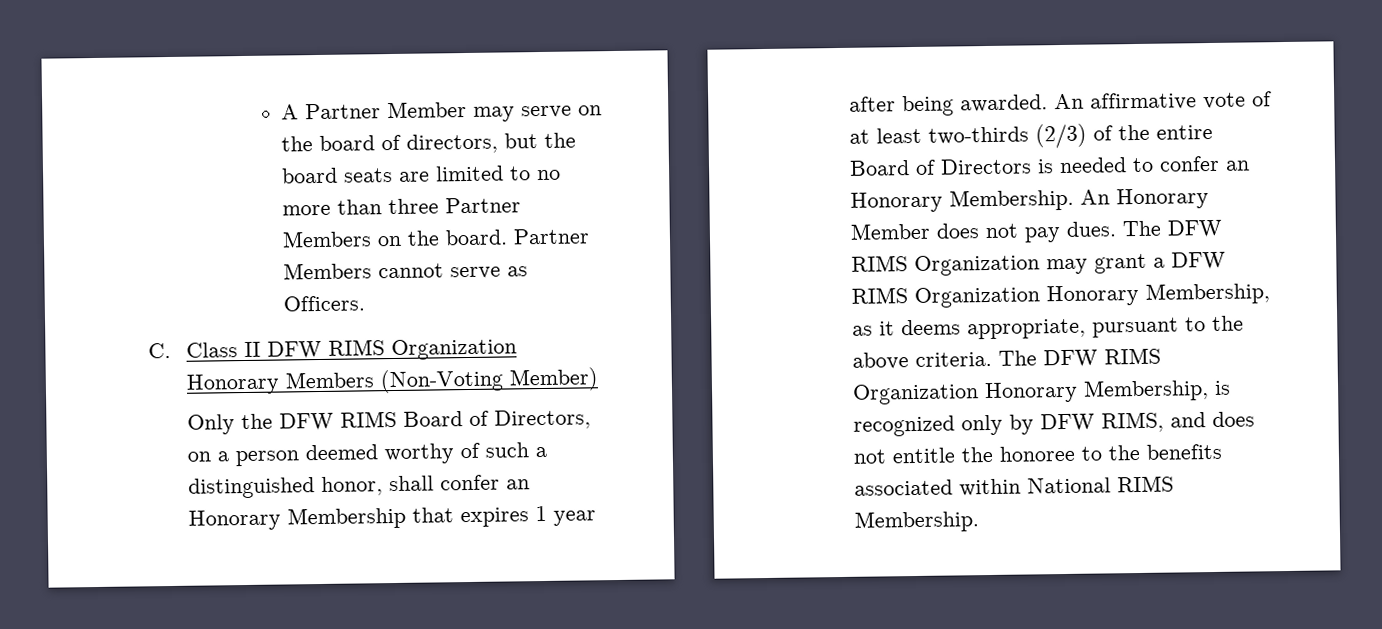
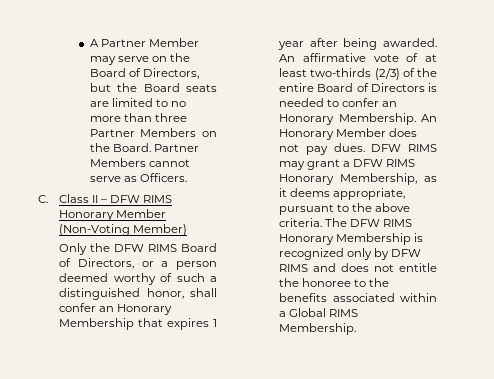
[319,133,499,154] board of directors, -> [89,68,199,79] Board of Directors,
[282,167,339,184] board -> [143,83,180,92] Board
[445,229,509,246] board. -> [112,143,151,152] Board.
[266,338,517,361] [185,371,374,395] DFW RIMS Organization Honorary Members -> [101,195,173,203] [59,209,167,221] – DFW RIMS Honorary Member
[186,451,211,462] on -> [141,261,154,267] or
[1121,219,1223,238] [850,254,1040,277] The DFW RIMS Organization -> [371,144,437,152] DFW RIMS
[913,286,1040,309] Organization -> (416, 163) none
[851,379,1209,405] Organization Honorary Membership, -> [279,233,412,245] Honorary Membership
[1100,411,1164,433] RIMS, -> [279,264,309,272] RIMS
[1026,477,1111,494] National -> [279,308,327,317] a Global

